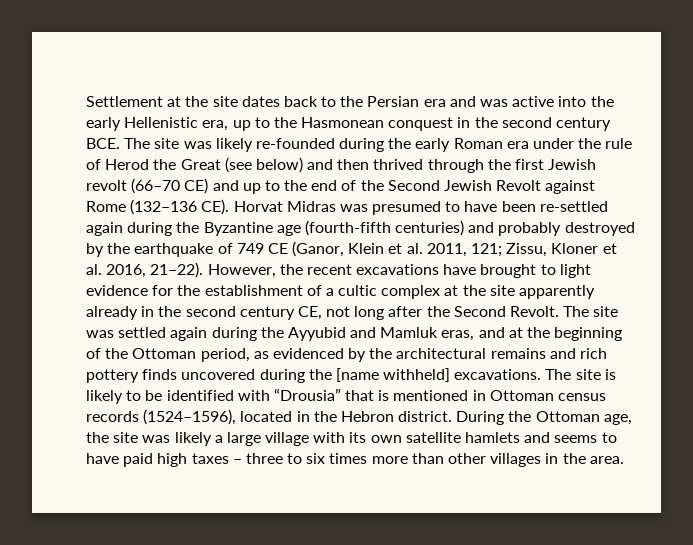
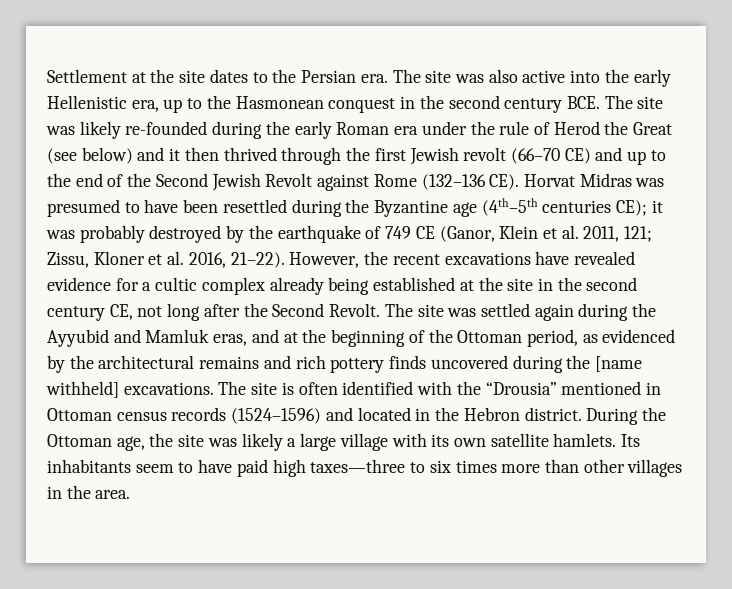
[283,96,318,107] back -> (248, 76) none
[423,96,509,107] era and was -> [360,69,518,83] era. The site was also
(334, 164) none -> [169,148,181,161] it
[539,201,608,212] [86,222,123,236] re-settled again -> [222,199,287,213] resettled
[304,220,495,236] (fourth-fifth centuries) and -> [481,198,663,216] [46,230,75,239] (4th–5th centuries CE); it was
[480,264,591,278] [86,285,596,299] [86,306,138,320] brought to light evidence for the establishment of a cultic complex at the site apparently already -> [573,251,635,265] [47,277,534,295] revealed evidence for a cultic complex already being established at the site
[86,388,390,404] likely to be identified with “Drousia” that is -> [298,381,557,395] often identified with the “Drousia”
[143,409,237,425] (1524–1596), -> [231,407,353,424] (1524–1596) and
[465,432,598,443] hamlets and seems -> [553,433,641,447] [47,459,174,473] hamlets. Its inhabitants seem
[191,453,283,464] taxes – three -> [310,459,406,473] taxes—three

